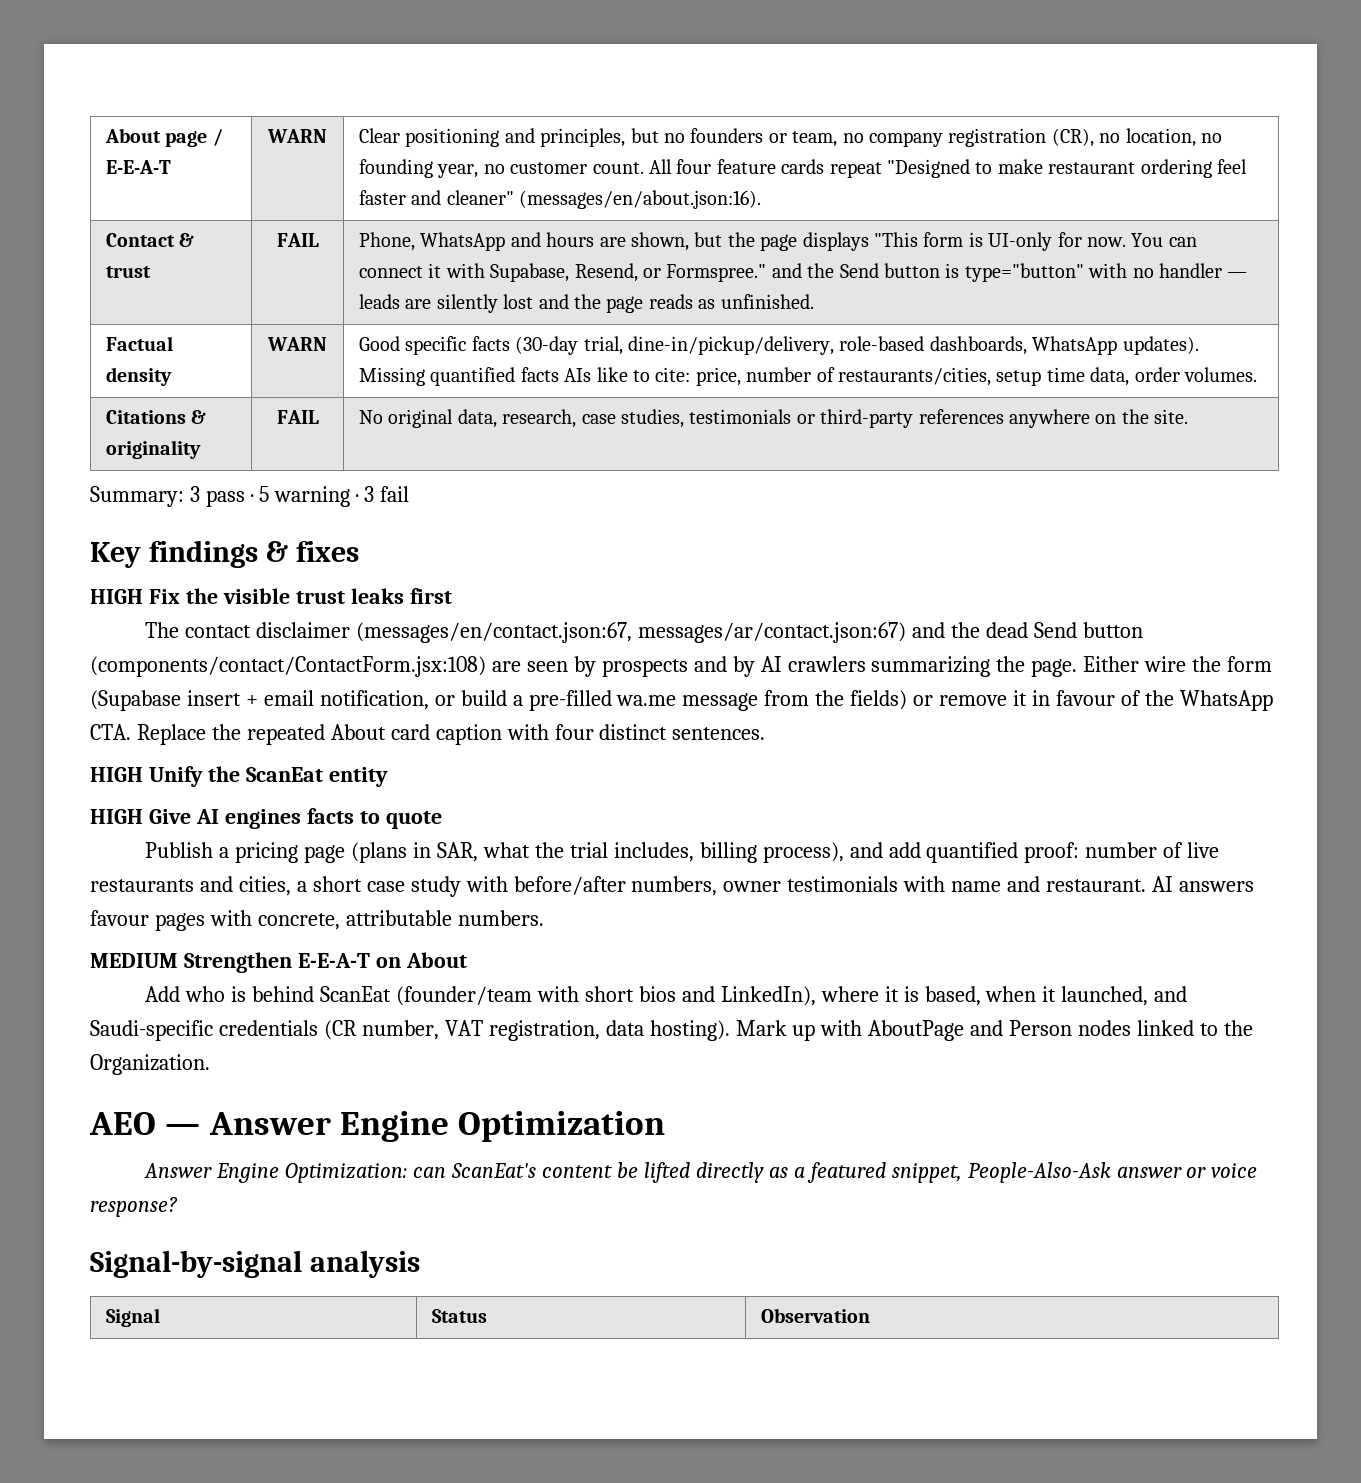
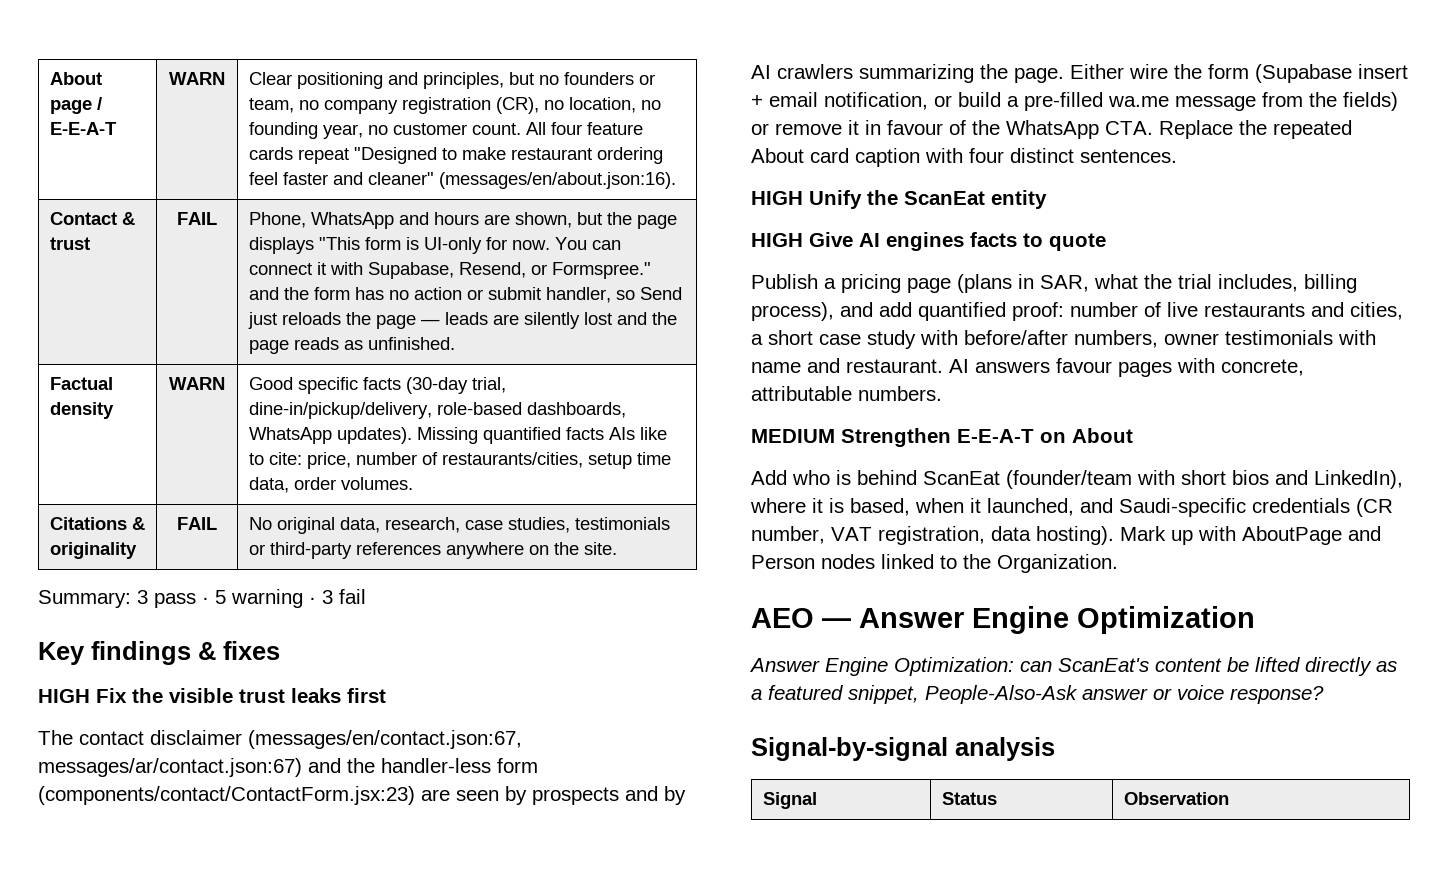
[839,263,1222,282] Send button is type="button" with no handler -> [313,287,682,303] [247,312,416,329] form has no action or submit handler, so Send just reloads the page
[985,622,1143,638] [90,656,486,677] dead Send button (components/contact/ContactForm.jsx:108) -> [381,758,538,773] [38,786,415,805] handler-less form (components/contact/ContactForm.jsx:23)

